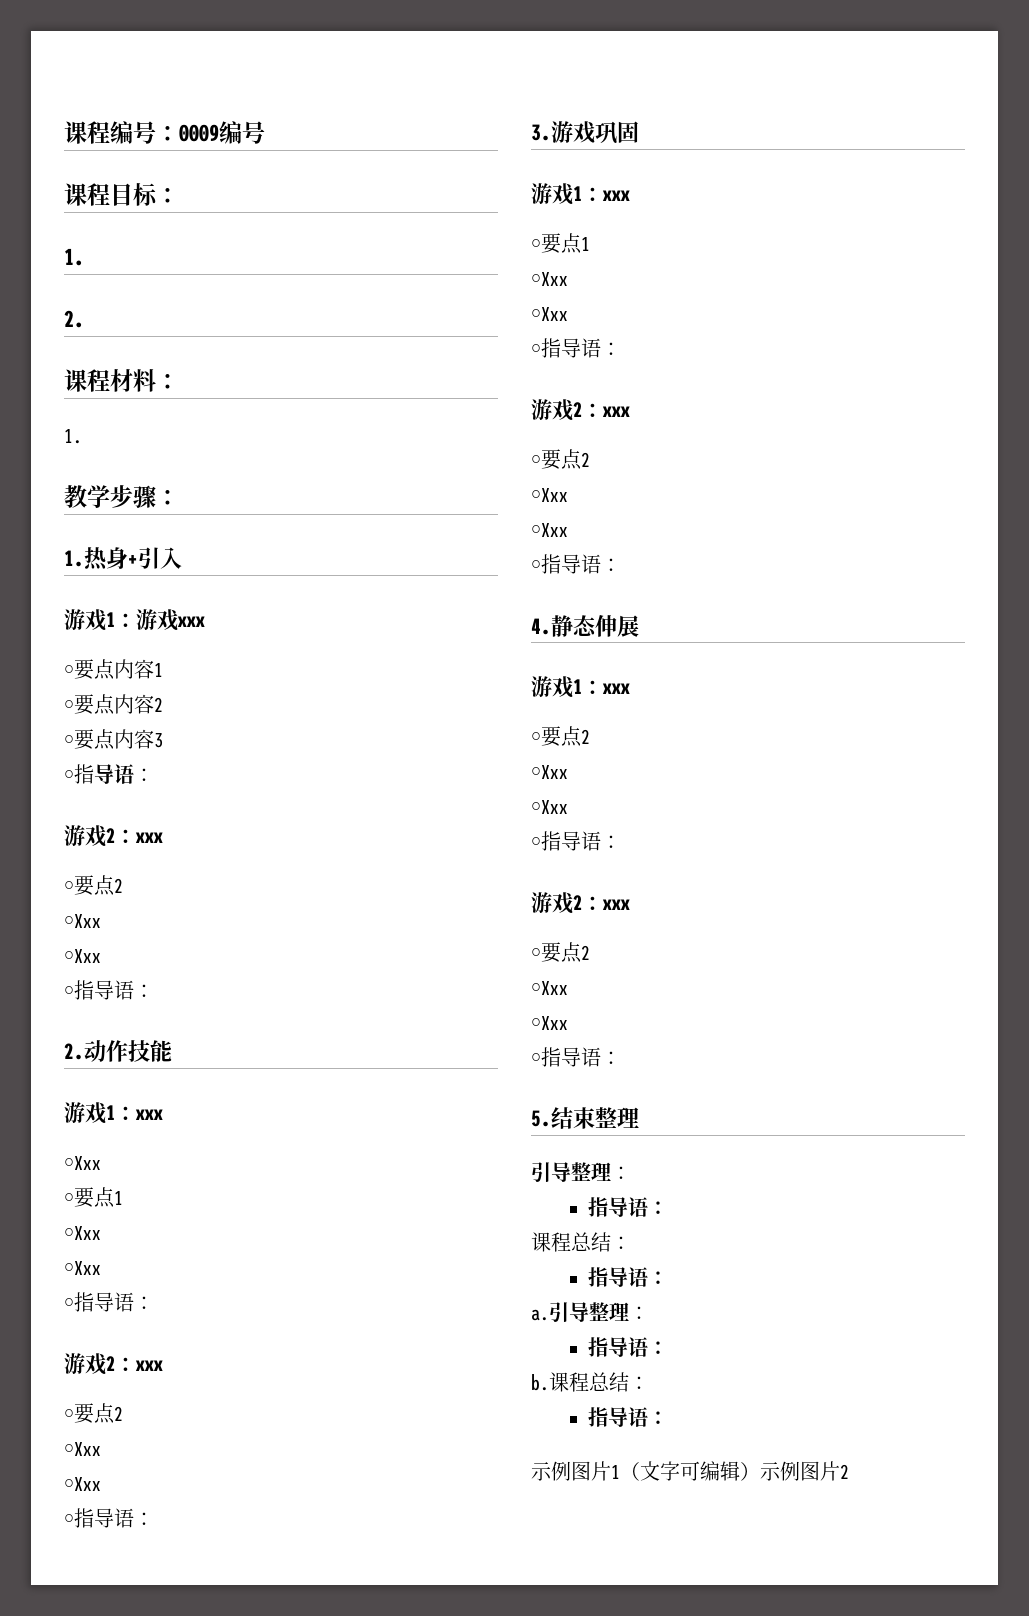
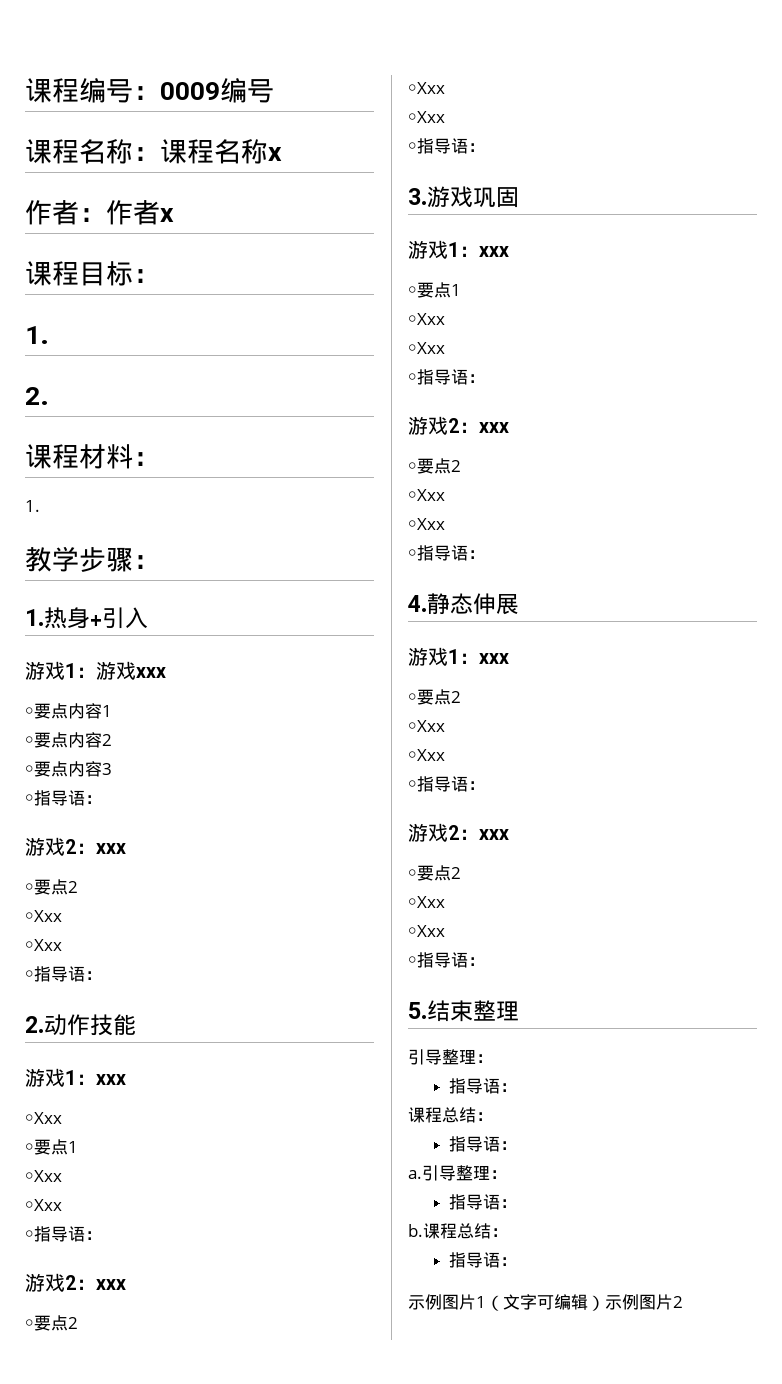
(265, 132) none -> [25,139,282,164] [25,200,174,225] // 课程名称：课程名称x // 作者：作者x

